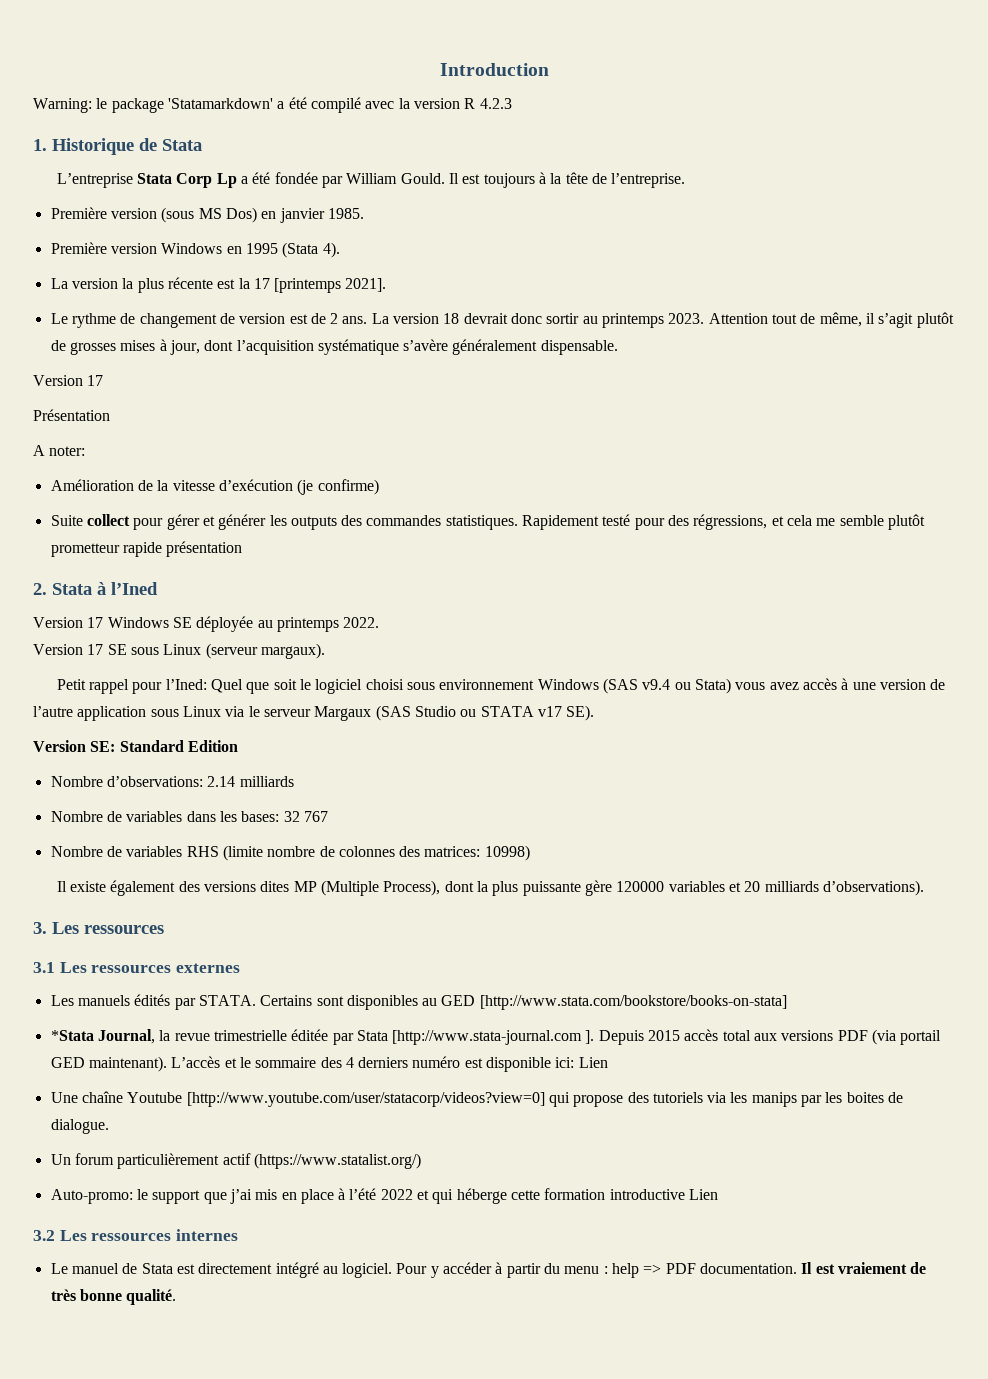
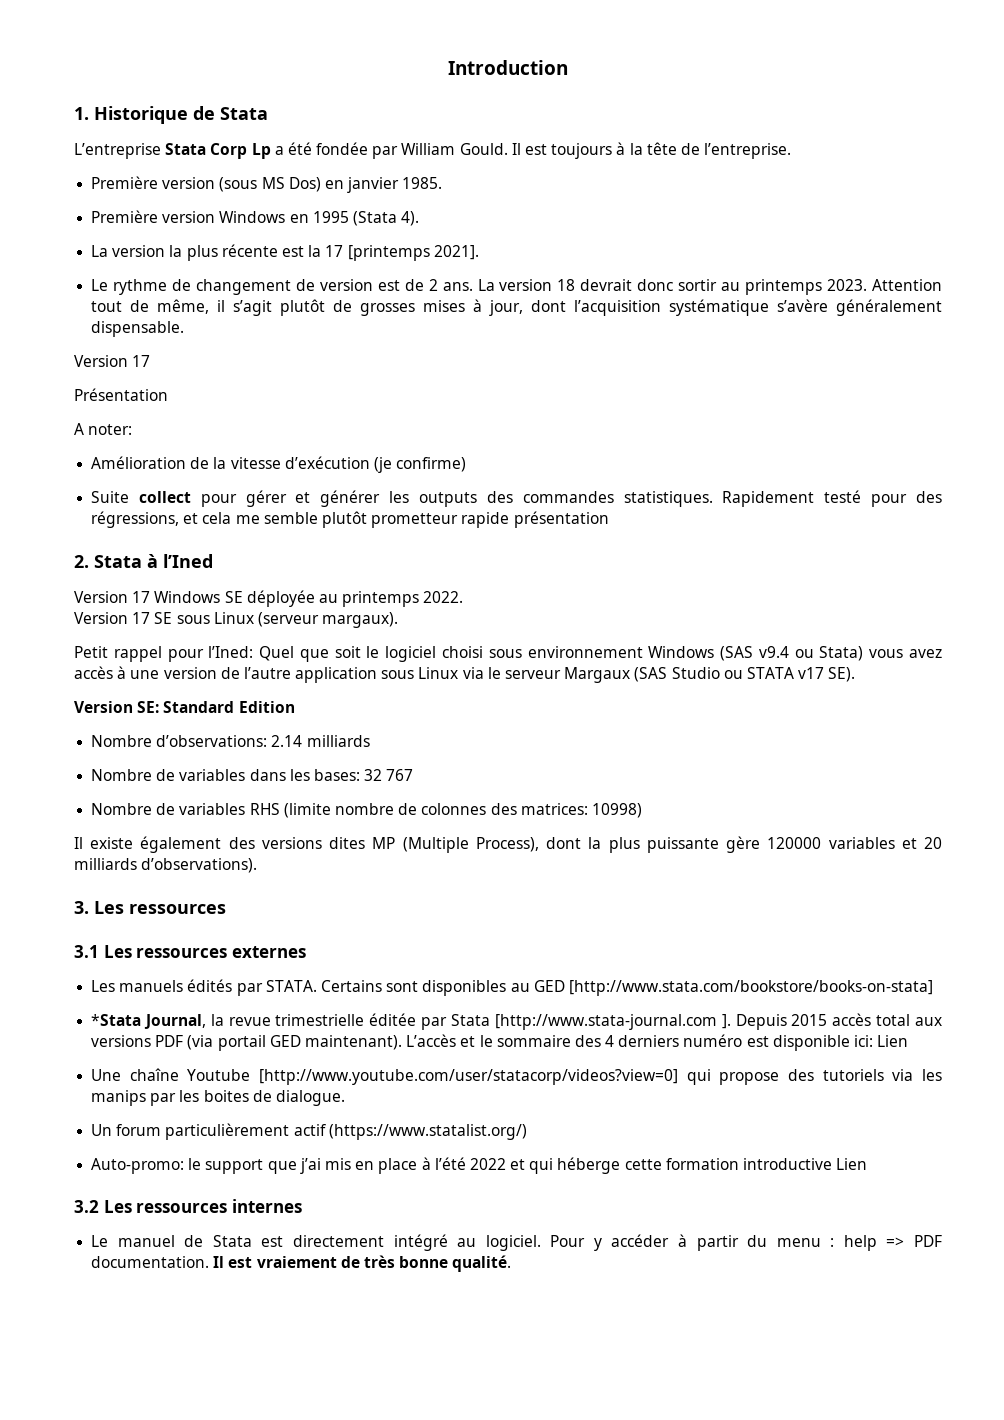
[33,97,512,113] // Warning: le package 'Statamarkdown' a été compilé avec la version R 4.2.3 -> (568, 67) none

